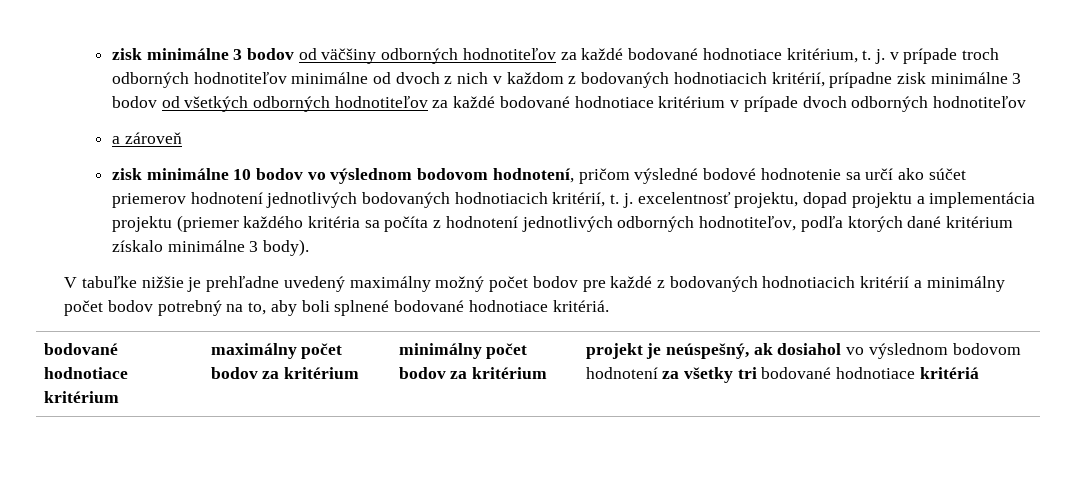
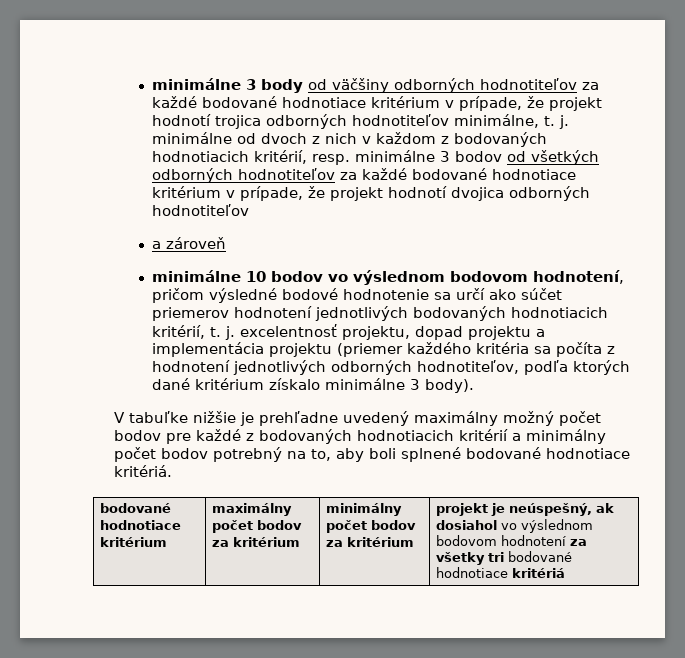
[111,48,295,60] zisk minimálne 3 bodov -> [151,78,303,93] minimálne 3 body
[786,48,1000,64] [111,72,287,88] kritérium, t. j. v prípade troch odborných hodnotiteľov -> [370,96,602,111] [151,114,569,129] kritérium v prípade, že projekt hodnotí trojica odborných hodnotiteľov minimálne, t. j.
[829,72,926,88] prípadne zisk -> [311,154,350,165] resp.
[743,96,847,112] prípade dvoch -> [239,186,504,201] prípade, že projekt hodnotí dvojica
[111,168,142,180] zisk -> (226, 243) none

